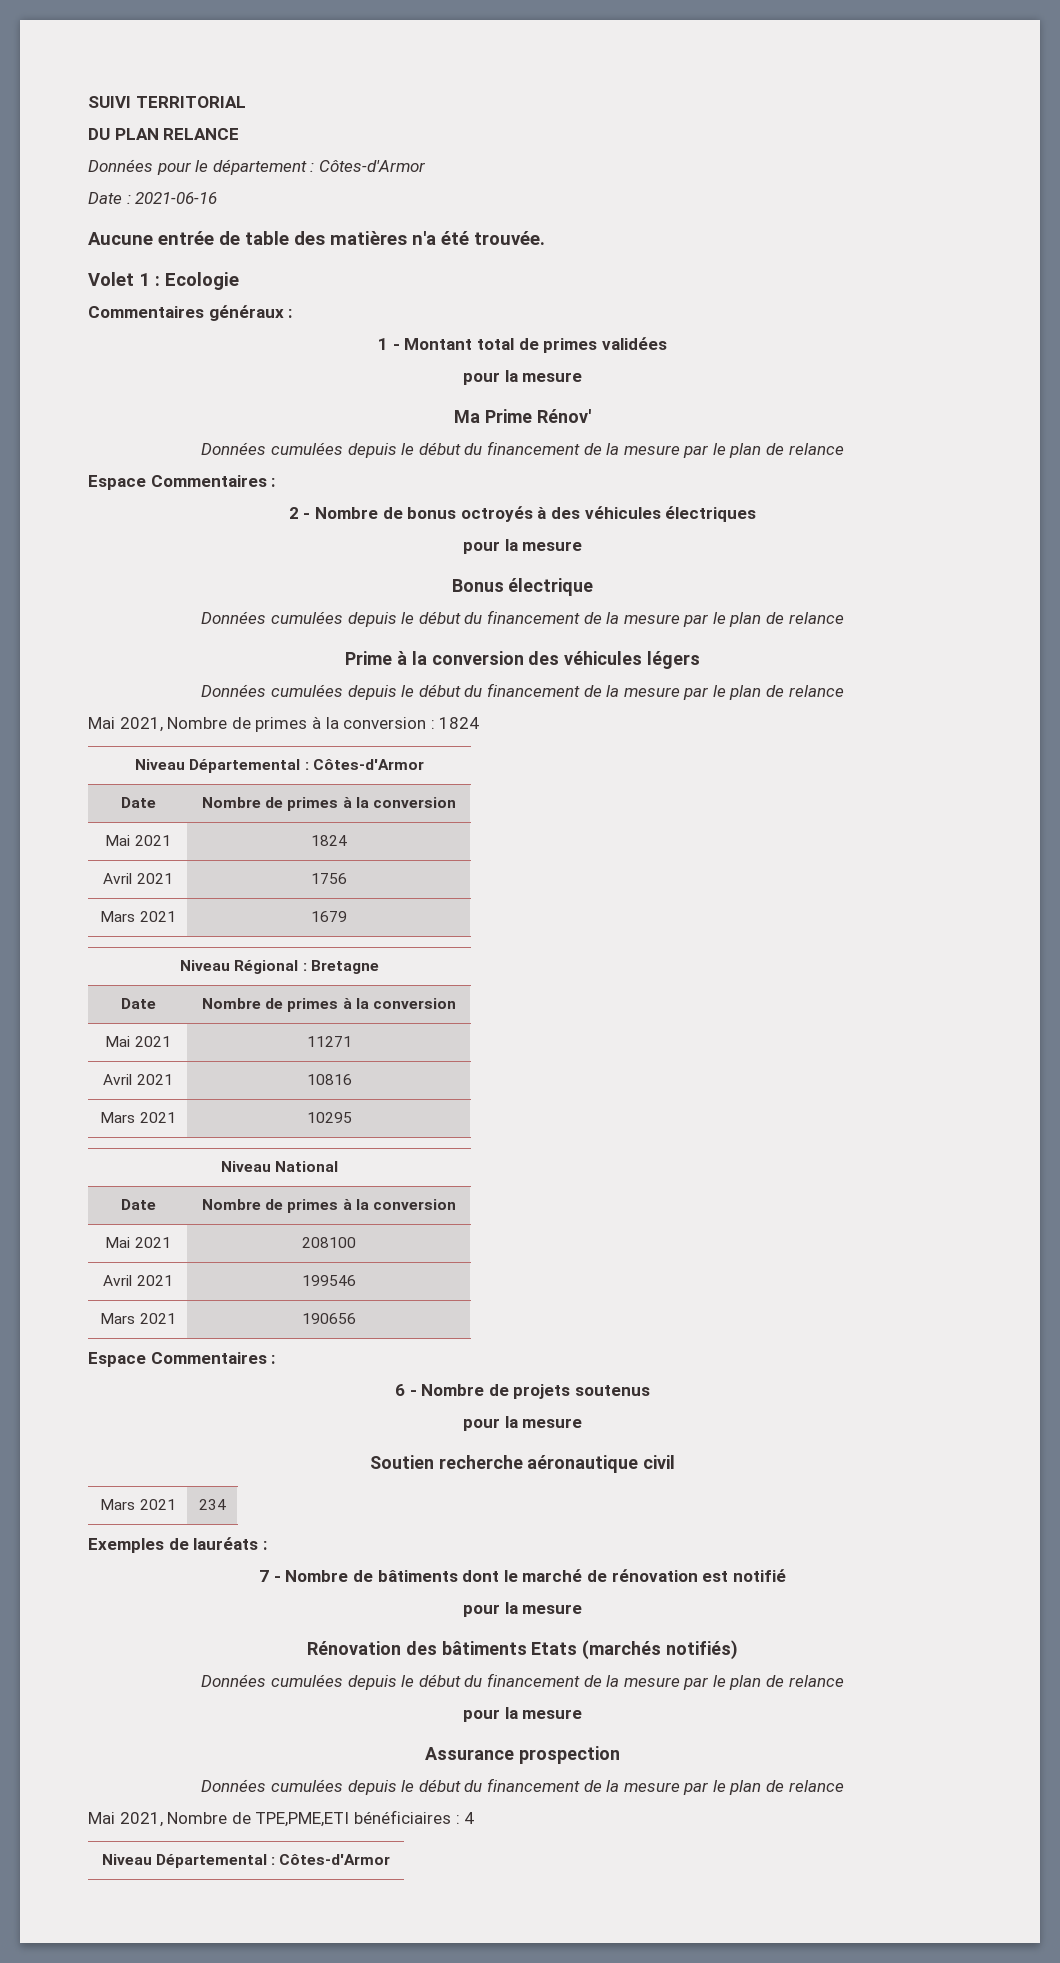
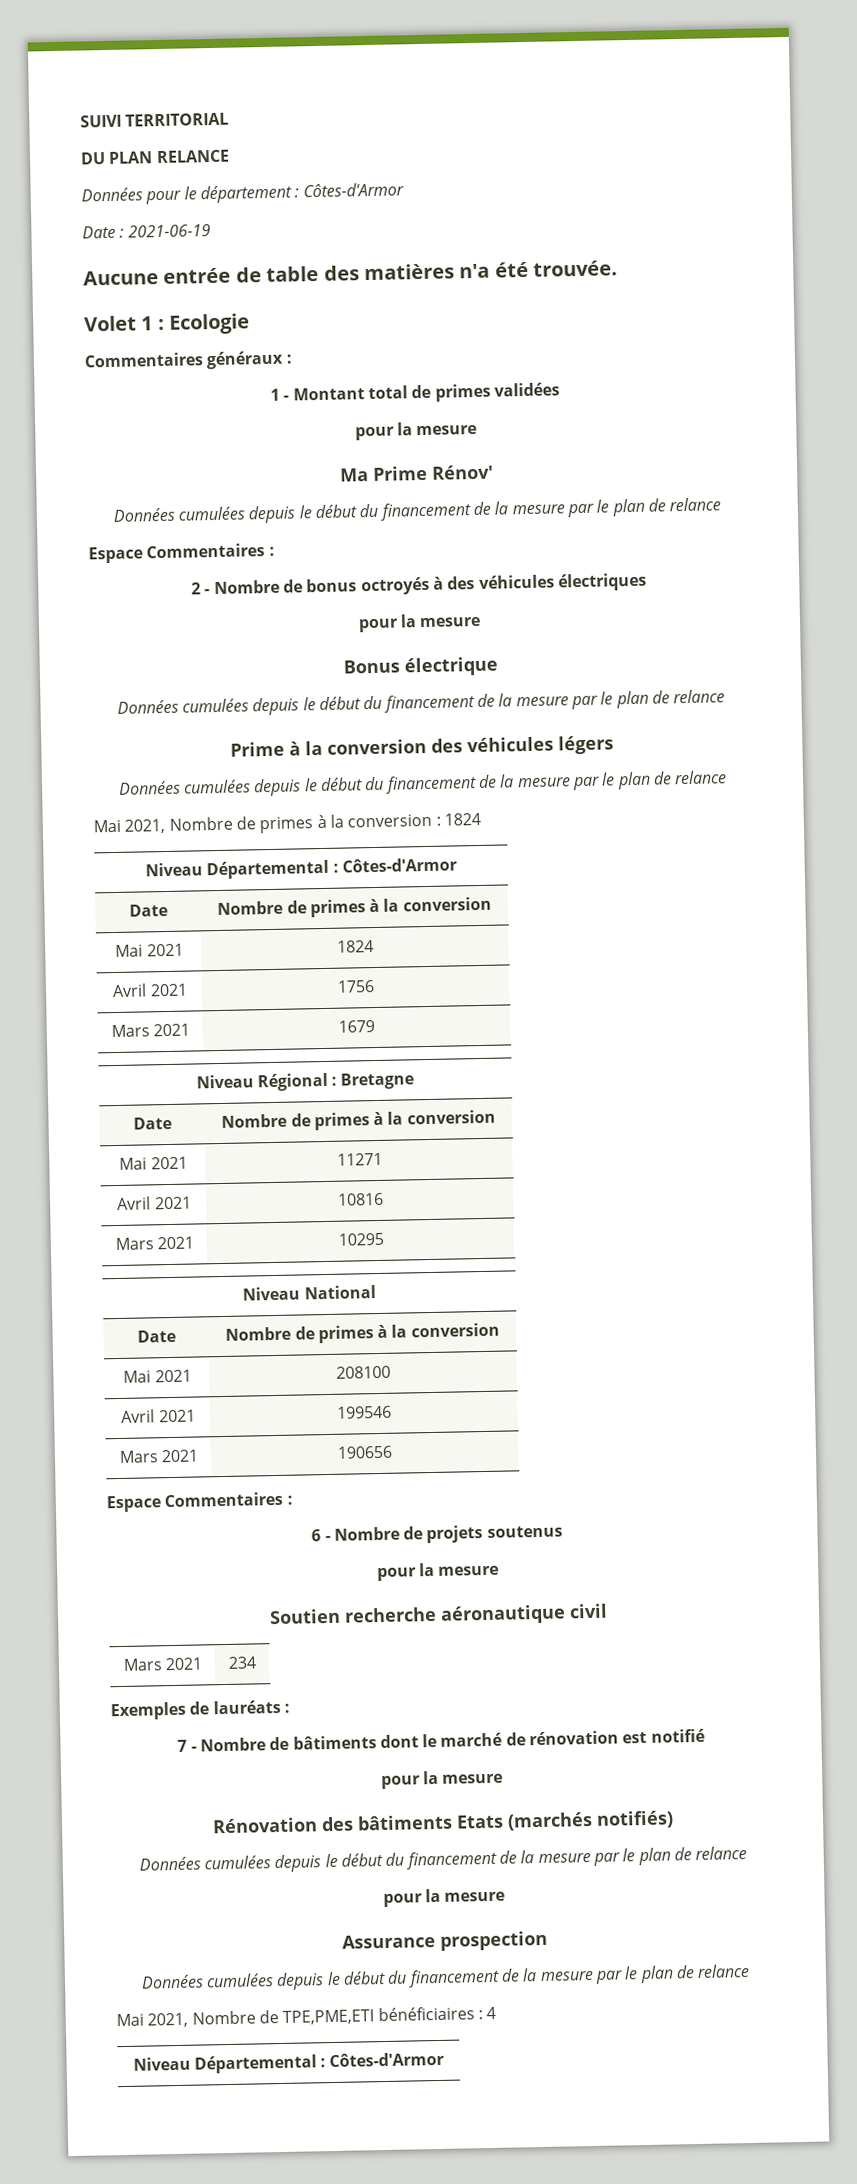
[135,192,218,204] 2021-06-16 -> [127,224,211,238] 2021-06-19

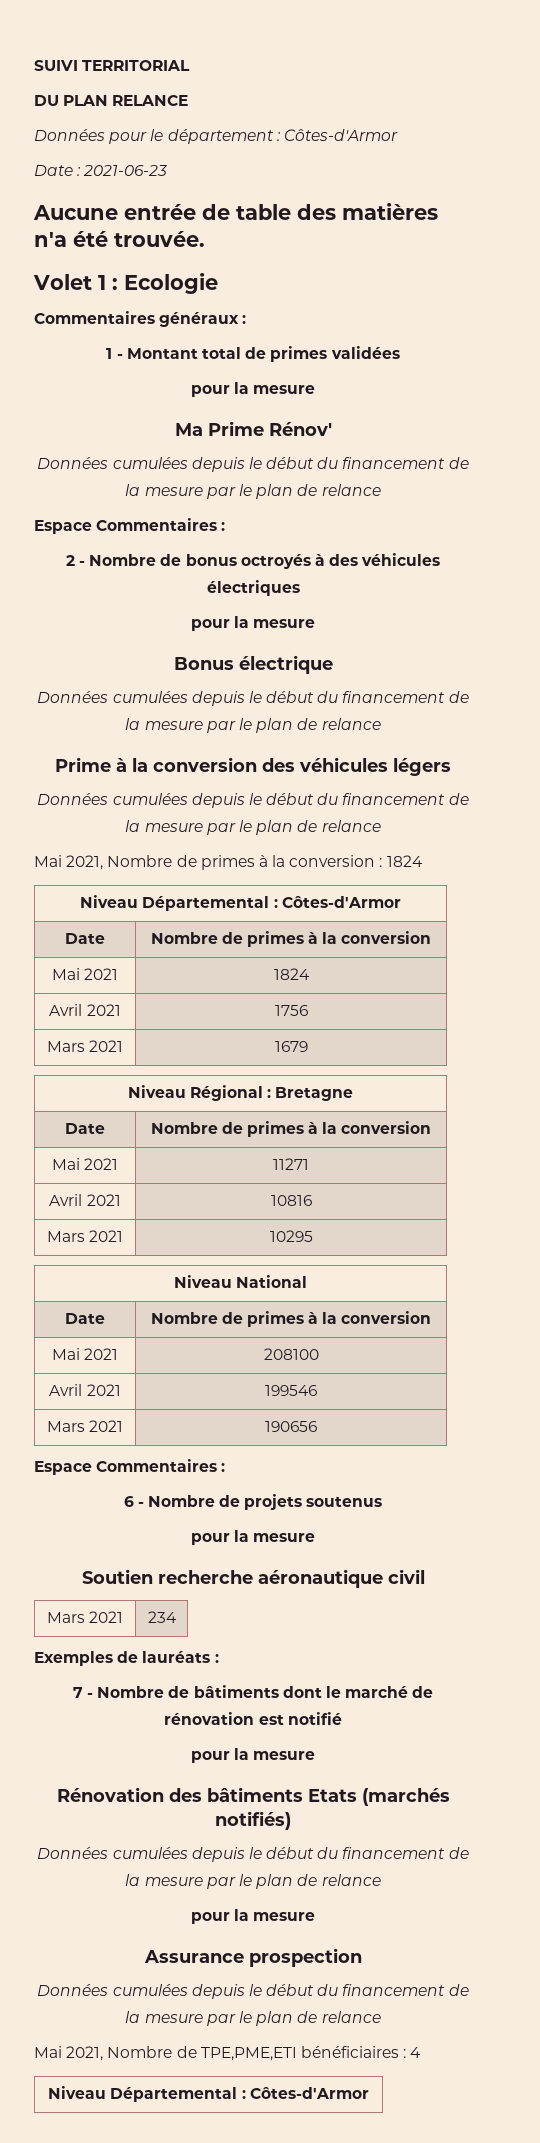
[127,224,211,238] 2021-06-19 -> [83,165,168,176] 2021-06-23

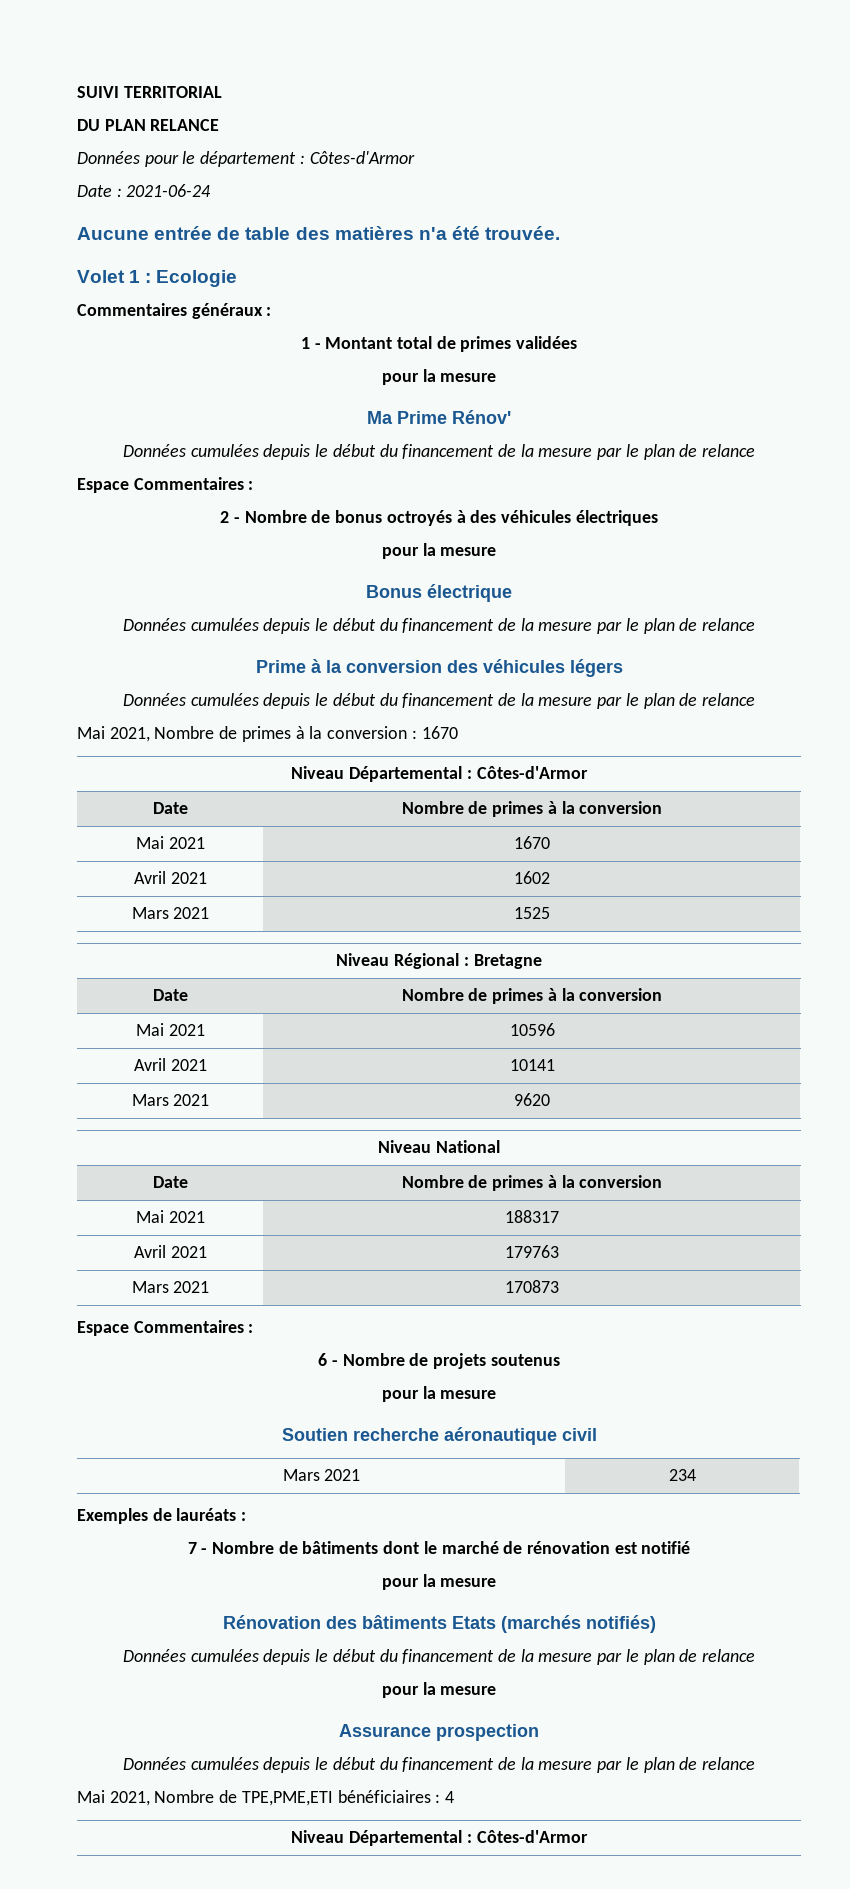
[83,165,168,176] 2021-06-23 -> [126,184,212,197] 2021-06-24
[386,855,423,867] 1824 -> [421,726,458,739] 1670
[273,968,310,980] [49,1004,121,1016] [274,1005,308,1016] [46,1040,124,1052] [274,1041,308,1052] 1824 // Avril 2021 | 1756 // Mars 2021 | 1679 -> [514,836,550,849] [134,871,207,884] [514,871,550,884] [131,907,210,919] [514,907,550,919] 1670 // Avril 2021 | 1602 // Mars 2021 | 1525
[273,1158,309,1170] [49,1194,121,1206] [270,1195,312,1206] [46,1230,124,1242] [269,1230,313,1242] 11271 // Avril 2021 | 10816 // Mars 2021 | 10295 -> [509,1023,555,1036] [134,1058,207,1071] [509,1059,555,1071] [131,1094,210,1106] [514,1093,550,1106] 10596 // Avril 2021 | 10141 // Mars 2021 | 9620
[263,1348,319,1360] [49,1384,121,1396] [265,1385,317,1396] [46,1420,124,1432] [265,1421,317,1432] 208100 // Avril 2021 | 199546 // Mars 2021 | 190656 -> [505,1210,559,1223] [134,1245,207,1258] [505,1245,559,1258] [131,1281,210,1293] [505,1280,559,1293] 188317 // Avril 2021 | 179763 // Mars 2021 | 170873

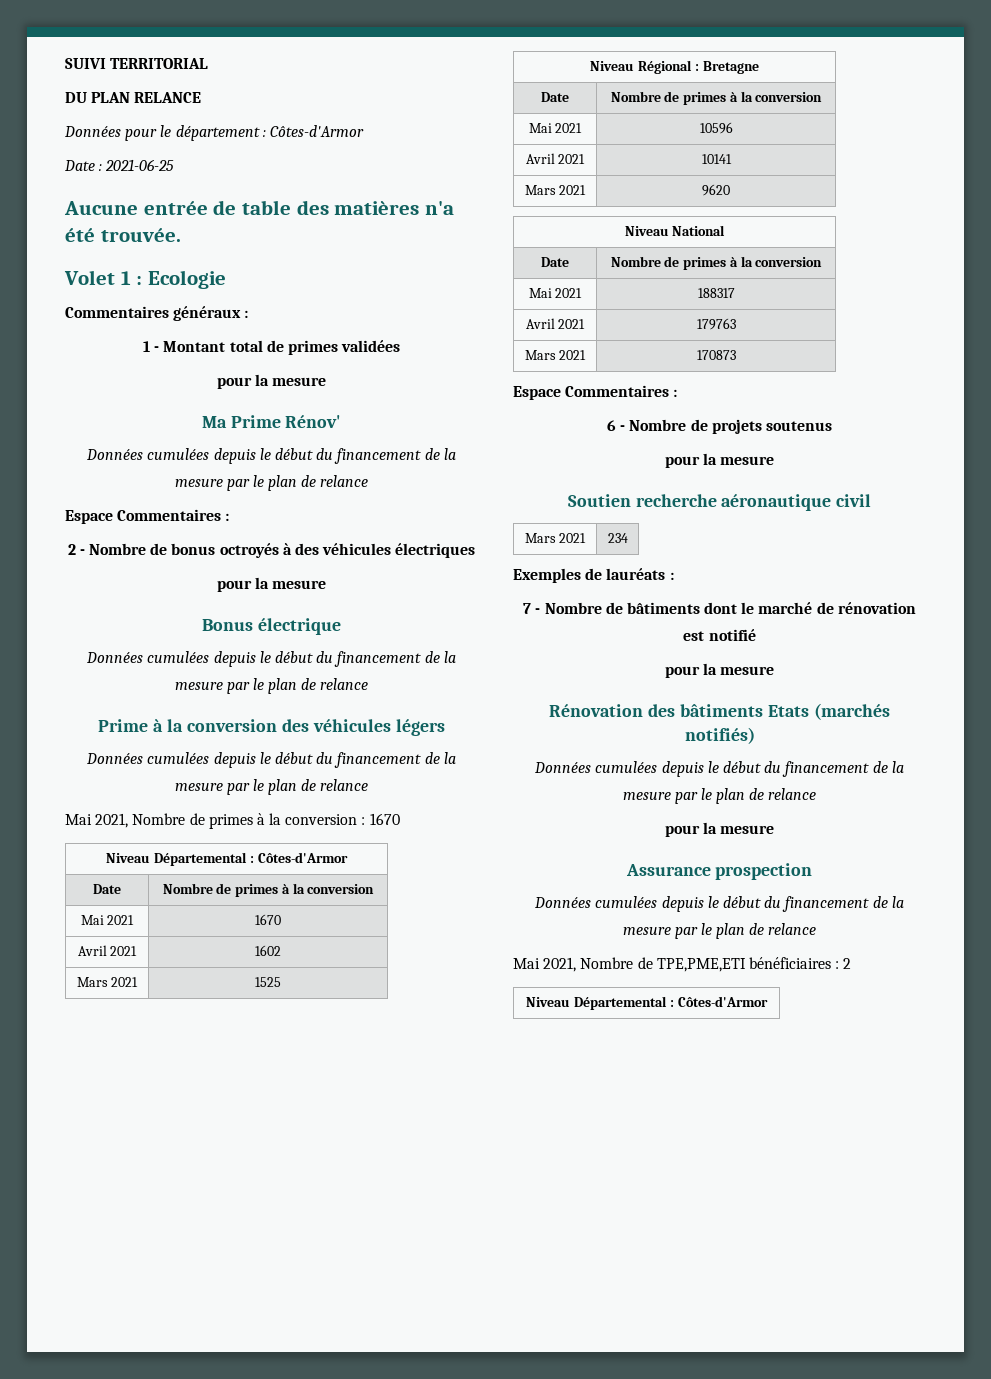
[126,184,212,197] 2021-06-24 -> [105,159,175,171] 2021-06-25
[445,1791,455,1803] 4 -> [843,958,852,969] 2

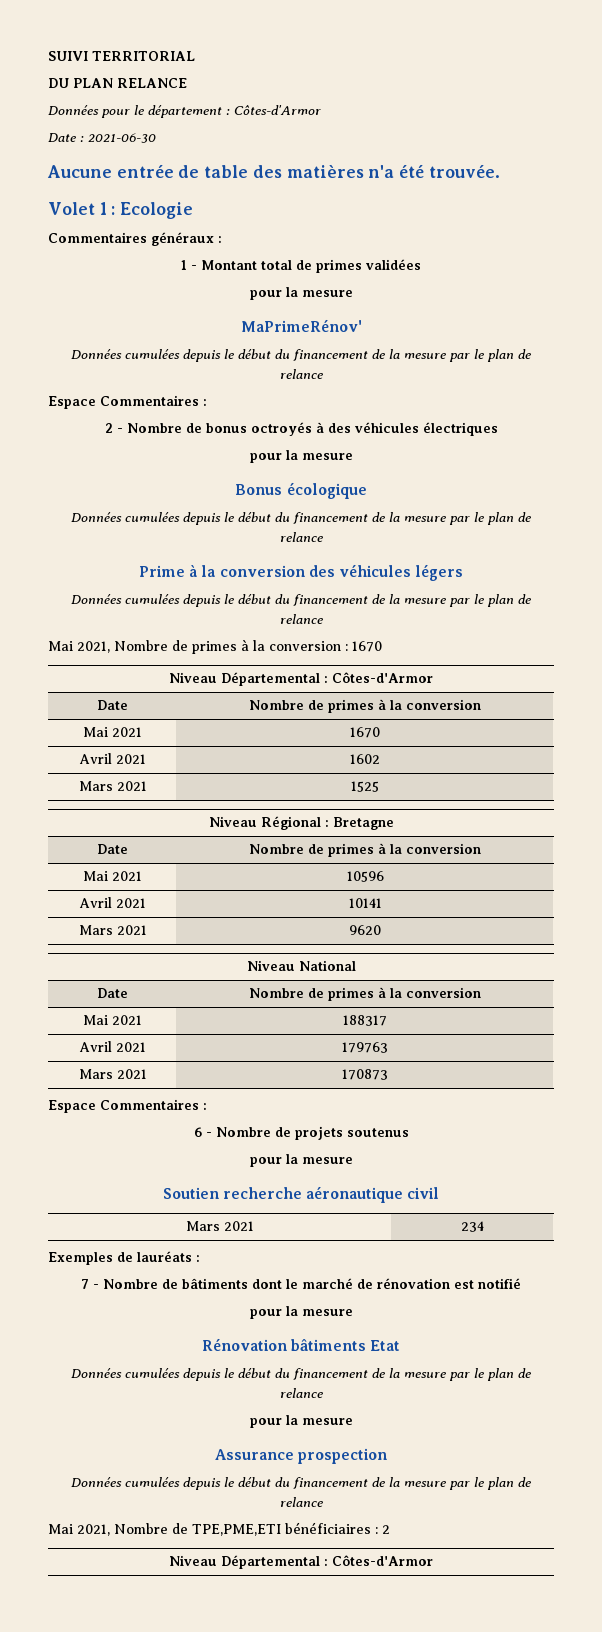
[105,159,175,171] 2021-06-25 -> [88,133,156,143] 2021-06-30
[201,415,342,428] Ma Prime Rénov' -> [240,319,362,332] MaPrimeRénov'
[257,618,341,635] électrique -> [286,482,367,499] écologique
[648,703,890,720] [684,727,755,744] des bâtiments Etats (marchés notifiés) -> [291,1339,401,1351] bâtiments Etat

